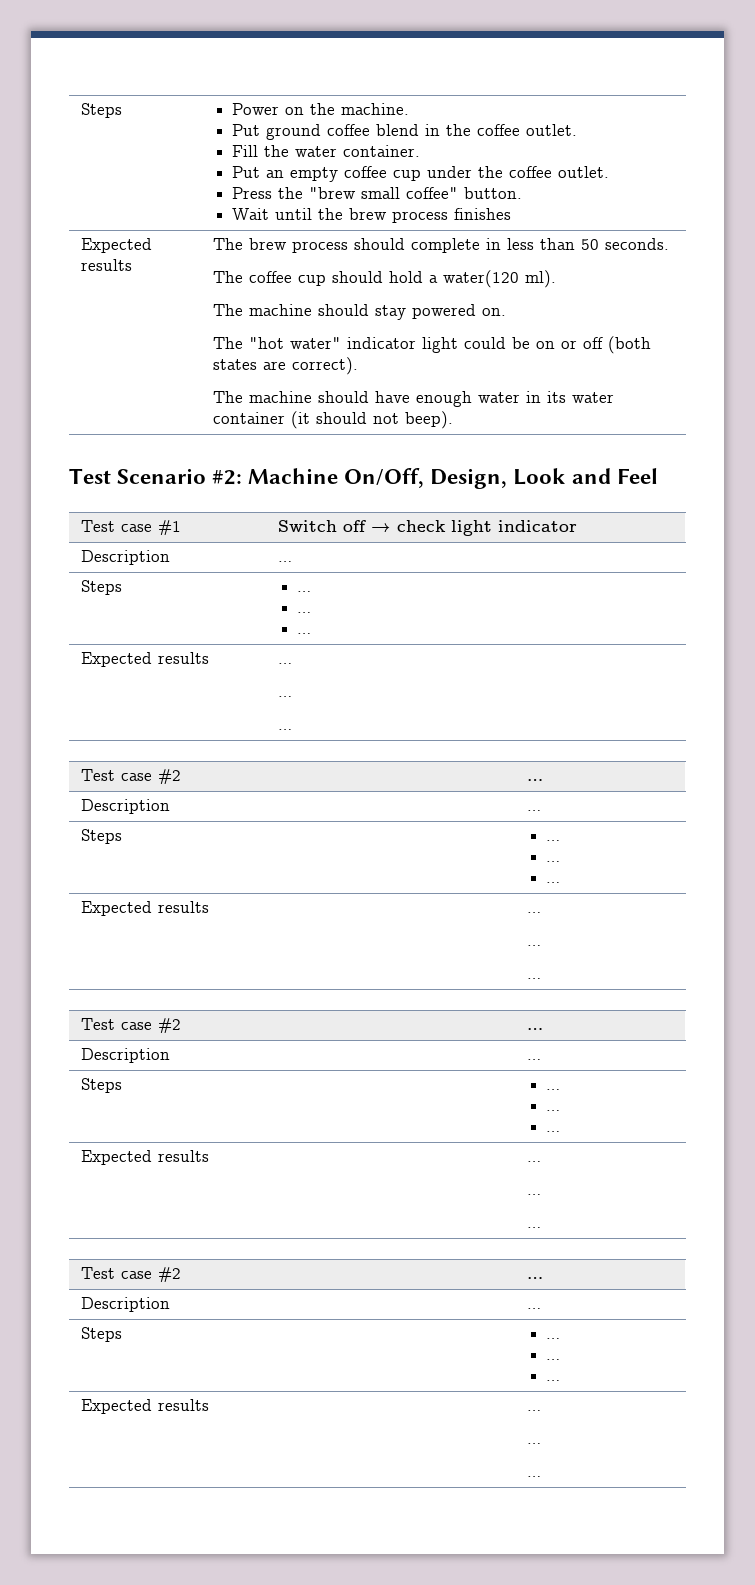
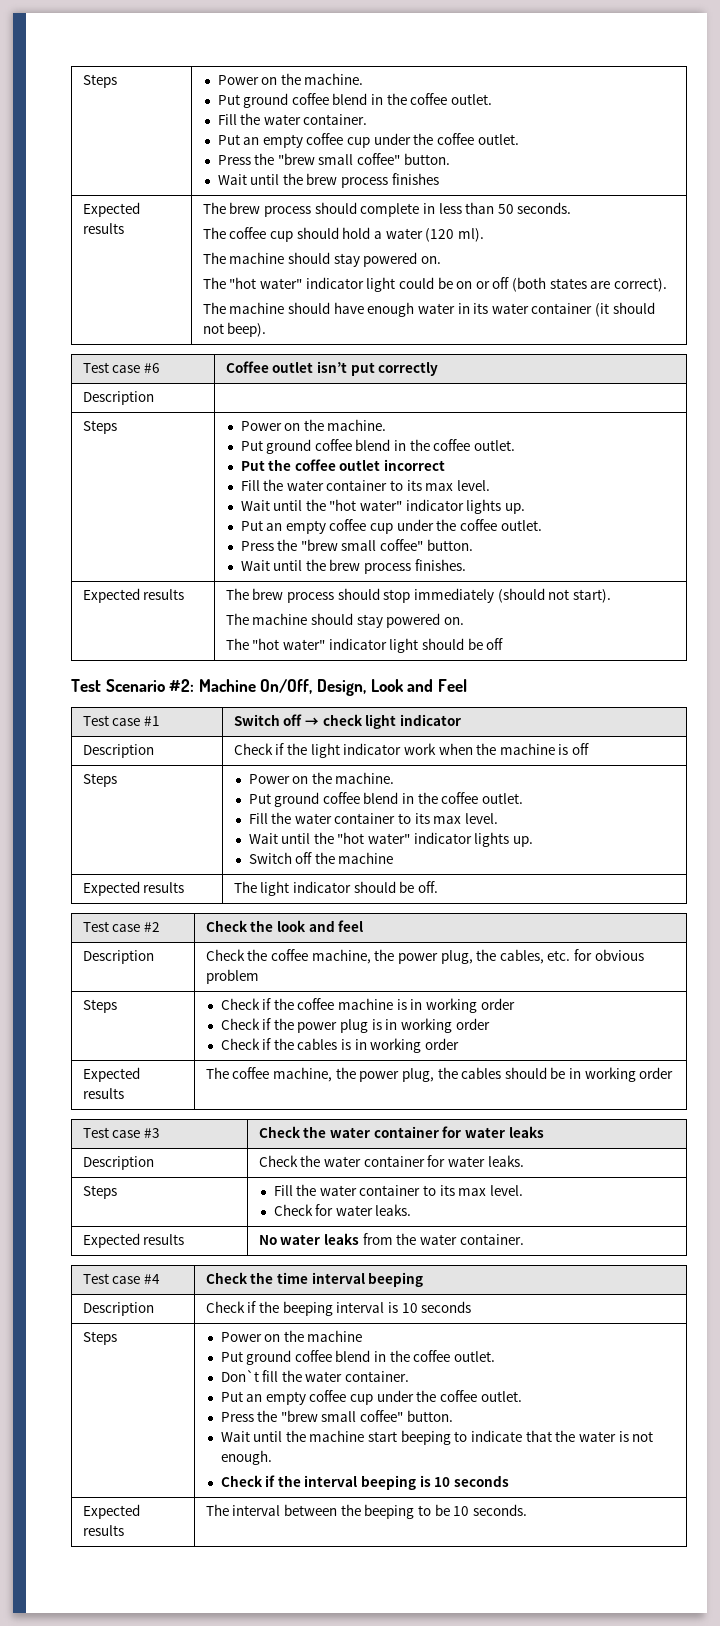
[443,270,520,288] water(120 -> [385,228,455,242] water (120
(454, 420) none -> [82,362,160,373] [225,361,439,376] [82,391,154,405] [82,420,117,434] [240,419,387,431] [240,439,516,454] [240,459,446,471] [240,479,491,491] [240,499,526,514] [240,519,542,534] [240,539,473,551] [240,559,466,574] [82,588,185,603] [225,588,611,603] [225,613,464,628] [225,638,504,653] // Test case #6 | Coffee outlet isn’t put correctly // Description | // Steps | Power on the machine. // Put ground coffee blend in the coffee outlet. // Put the coffee outlet incorrect // Fill the water container to its max level. // Wait until the "hot water" indicator lights up. // Put an empty coffee cup under the coffee outlet. // Press the "brew small coffee" button. // Wait until the brew process finishes. // Expected results | The brew process should stop immediately (should not start). // The machine should stay powered on. // The "hot water" indicator light should be off
[278,561,293,562] [81,580,123,595] [297,591,312,592] [297,612,312,613] [297,633,312,634] [81,652,210,667] [278,663,293,664] [278,696,293,697] [278,729,293,730] [81,769,182,784] [527,779,544,781] [81,799,171,814] [527,810,542,811] [81,829,123,844] [546,840,561,841] [546,861,561,862] [546,882,561,883] [81,901,210,916] [527,912,542,913] [527,945,542,946] [527,978,542,979] [81,1018,182,1033] [527,1028,544,1030] [81,1048,171,1063] [527,1059,542,1060] [81,1078,123,1093] [546,1089,561,1090] [546,1110,561,1111] [546,1131,561,1132] [81,1150,210,1165] [527,1161,542,1162] [527,1194,542,1195] [527,1227,542,1228] [81,1267,182,1282] [527,1277,544,1279] [81,1297,171,1312] [527,1308,542,1309] [81,1327,123,1342] [546,1338,561,1339] [546,1359,561,1360] [546,1380,561,1381] [81,1399,210,1414] [527,1410,542,1411] [527,1443,542,1444] [527,1476,542,1477] … // Steps | … // … // … // Expected results | … // … // … // Test case #2 | … // Description | … // Steps | … // … // … // Expected results | … // … // … // Test case #2 | … // Description | … // Steps | … // … // … // Expected results | … // … // … // Test case #2 | … // Description | … // Steps | … // … // … // Expected results | … // … // … -> [233,743,590,758] [82,773,117,787] [248,772,395,784] [248,792,524,807] [248,812,499,824] [248,832,534,847] [248,852,394,864] [82,881,185,896] [233,881,438,896] [82,921,160,932] [205,920,364,932] [82,950,154,964] [205,949,644,964] [205,969,259,984] [82,999,117,1013] [220,998,515,1013] [220,1018,490,1033] [220,1038,460,1053] [82,1067,140,1082] [82,1088,124,1099] [205,1067,674,1082] [82,1127,160,1138] [258,1126,544,1138] [82,1156,154,1170] [258,1155,524,1167] [82,1185,117,1199] [273,1184,524,1196] [273,1204,412,1216] [82,1233,185,1248] [258,1233,524,1245] [82,1273,160,1284] [205,1272,424,1287] [82,1302,154,1316] [205,1301,472,1316] [82,1331,117,1345] [220,1330,363,1342] [220,1350,496,1365] [220,1370,410,1382] [220,1390,522,1405] [220,1410,453,1422] [220,1430,654,1445] [220,1450,272,1465] [220,1475,510,1490] [82,1504,140,1519] [82,1525,124,1536] [205,1504,527,1519] Check if the light indicator work when the machine is off // Steps | Power on the machine. // Put ground coffee blend in the coffee outlet. // Fill the water container to its max level. // Wait until the "hot water" indicator lights up. // Switch off the machine // Expected results | The light indicator should be off. // Test case #2 | Check the look and feel // Description | Check the coffee machine, the power plug, the cables, etc. for obvious problem // Steps | Check if the coffee machine is in working order // Check if the power plug is in working order // Check if the cables is in working order // Expected results | The coffee machine, the power plug, the cables should be in working order // Test case #3 | Check the water container for water leaks // Description | Check the water container for water leaks. // Steps | Fill the water container to its max level. // Check for water leaks. // Expected results | No water leaks from the water container. // Test case #4 | Check the time interval beeping // Description | Check if the beeping interval is 10 seconds // Steps | Power on the machine // Put ground coffee blend in the coffee outlet. // Don`t fill the water container. // Put an empty coffee cup under the coffee outlet. // Press the "brew small coffee" button. // Wait until the machine start beeping to indicate that the water is not enough. // Check if the interval beeping is 10 seconds // Expected results | The interval between the beeping to be 10 seconds.

